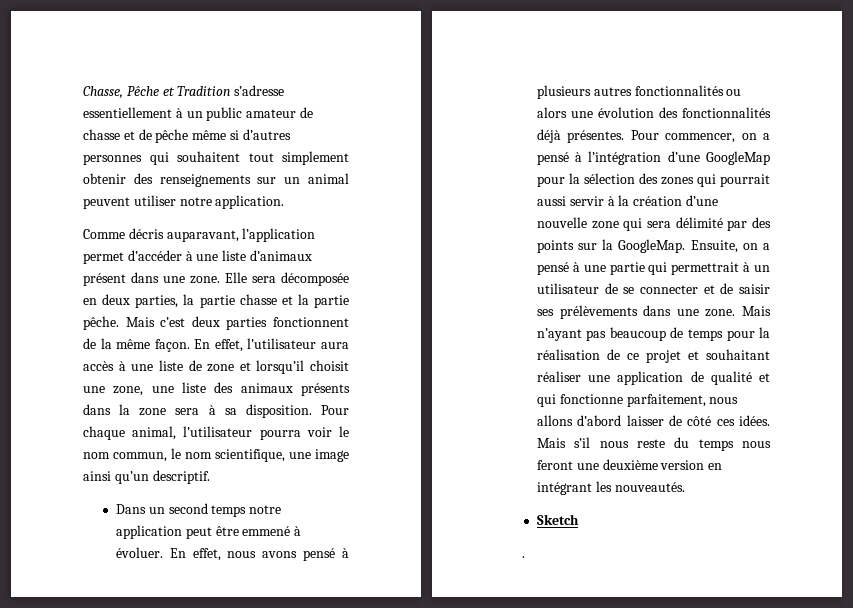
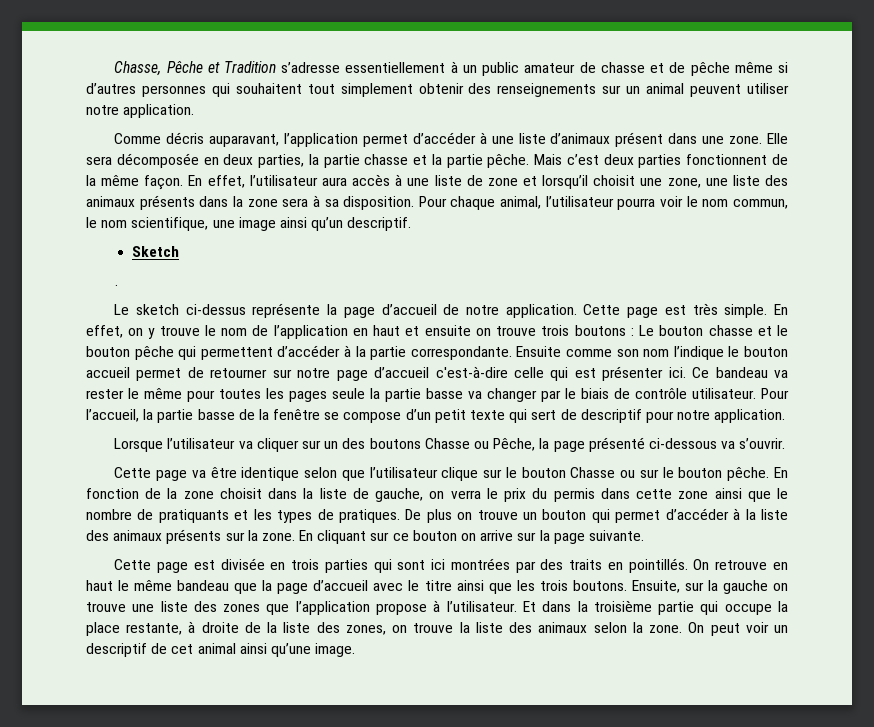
[115,503,282,517] [115,525,302,539] [115,547,349,561] [536,85,742,99] [536,107,771,118] [536,129,770,143] [536,151,770,165] [536,173,770,187] [536,195,718,206] [536,217,771,231] [536,239,770,253] [536,262,770,275] [536,283,770,294] [536,305,771,319] [536,327,770,341] [536,349,770,363] [536,371,770,385] [536,394,739,407] [536,415,770,426] [536,437,771,451] [536,459,723,470] [536,481,685,495] [536,514,579,525] [521,556,525,558] Dans un second temps notre application peut être emmené à évoluer. En effet, nous avons pensé à plusieurs autres fonctionnalités ou alors une évolution des fonctionnalités déjà présentes. Pour commencer, on a pensé à l’intégration d’une GoogleMap pour la sélection des zones qui pourrait aussi servir à la création d’une nouvelle zone qui sera délimité par des points sur la GoogleMap. Ensuite, on a pensé à une partie qui permettrait à un utilisateur de se connecter et de saisir ses prélèvements dans une zone. Mais n’ayant pas beaucoup de temps pour la réalisation de ce projet et souhaitant réaliser une application de qualité et qui fonctionne parfaitement, nous allons d’abord laisser de côté ces idées. Mais s’il nous reste du temps nous feront une deuxième version en intégrant les nouveautés. // Sketch // . -> [132,246,180,257] [114,284,118,286] [114,303,788,318] [86,325,788,339] [86,345,789,360] [86,366,788,381] [86,388,789,402] [86,409,786,423] [114,437,786,452] [114,467,788,481] [86,488,788,502] [86,508,789,523] [86,529,644,544] [114,558,788,573] [86,580,788,594] [86,600,788,615] [86,621,788,636] [86,643,356,657] Sketch // . // Le sketch ci-dessus représente la page d’accueil de notre application. Cette page est très simple. En effet, on y trouve le nom de l’application en haut et ensuite on trouve trois boutons : Le bouton chasse et le bouton pêche qui permettent d’accéder à la partie correspondante. Ensuite comme son nom l’indique le bouton accueil permet de retourner sur notre page d’accueil c'est-à-dire celle qui est présenter ici. Ce bandeau va rester le même pour toutes les pages seule la partie basse va changer par le biais de contrôle utilisateur. Pour l’accueil, la partie basse de la fenêtre se compose d’un petit texte qui sert de descriptif pour notre application. // Lorsque l’utilisateur va cliquer sur un des boutons Chasse ou Pêche, la page présenté ci-dessous va s’ouvrir. // Cette page va être identique selon que l’utilisateur clique sur le bouton Chasse ou sur le bouton pêche. En fonction de la zone choisit dans la liste de gauche, on verra le prix du permis dans cette zone ainsi que le nombre de pratiquants et les types de pratiques. De plus on trouve un bouton qui permet d’accéder à la liste des animaux présents sur la zone. En cliquant sur ce bouton on arrive sur la page suivante. // Cette page est divisée en trois parties qui sont ici montrées par des traits en pointillés. On retrouve en haut le même bandeau que la page d’accueil avec le titre ainsi que les trois boutons. Ensuite, sur la gauche on trouve une liste des zones que l’application propose à l’utilisateur. Et dans la troisième partie qui occupe la place restante, à droite de la liste des zones, on trouve la liste des animaux selon la zone. On peut voir un descriptif de cet animal ainsi qu’une image.

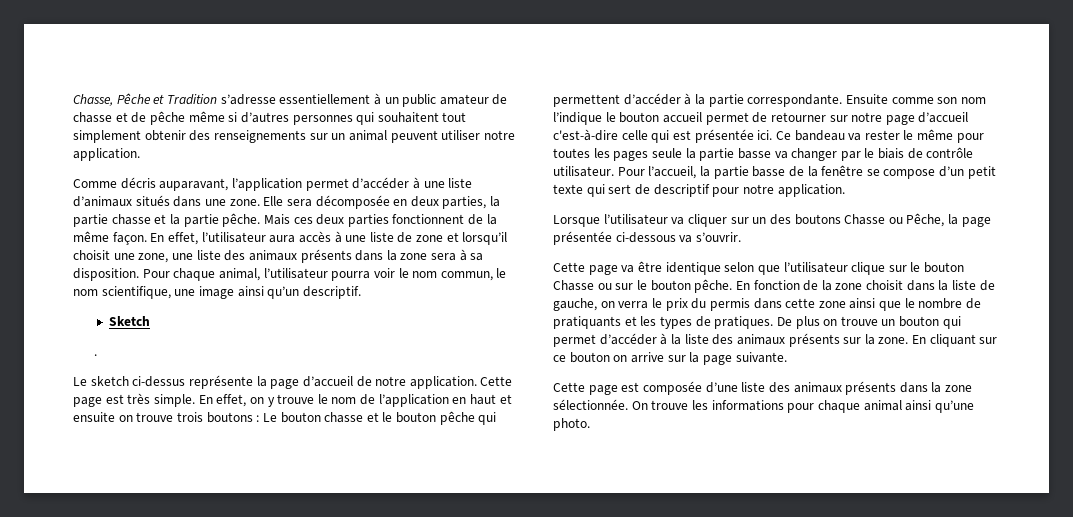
[615,132,664,147] présent -> [135,195,170,206] situés
[566,154,599,165] c’est -> [293,217,313,224] ces
[602,366,664,381] présenter -> [694,129,754,143] présentée
[588,437,645,452] présenté -> [553,231,612,245] présentée
[220,558,788,573] [86,580,788,594] [86,600,788,615] [86,621,788,636] [86,643,194,657] divisée en trois parties qui sont ici montrées par des traits en pointillés. On retrouve en haut le même bandeau que la page d’accueil avec le titre ainsi que les trois boutons. Ensuite, sur la gauche on trouve une liste des zones que l’application propose à l’utilisateur. Et dans la troisième partie qui occupe la place restante, à droite de la liste des zones, on trouve la liste des animaux selon la zone. On peut voir un descriptif de cet -> [642,381,973,395] [553,399,860,413] composée d’une liste des animaux présents dans la zone sélectionnée. On trouve les informations pour chaque
[315,643,356,657] image. -> [553,418,590,431] photo.

